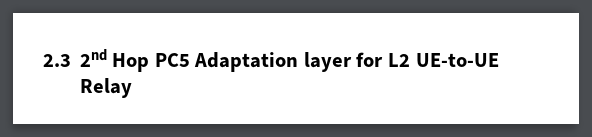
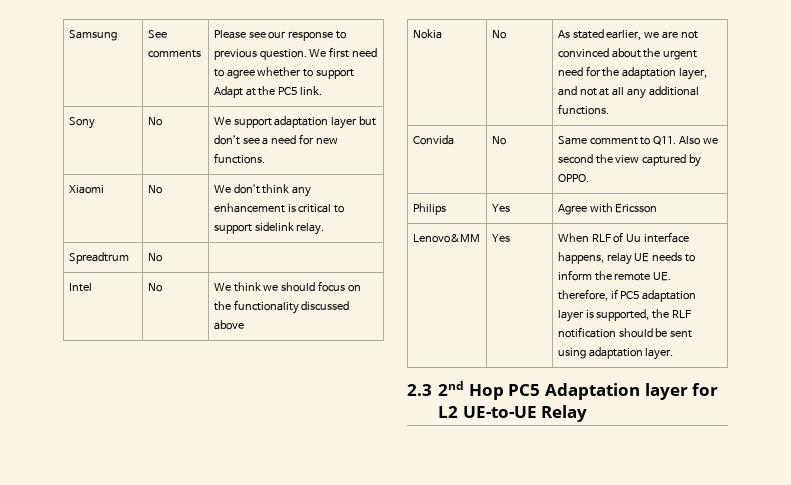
(43, 60) none -> [68,30,117,41] [147,30,167,39] [147,50,201,58] [213,30,347,41] [213,47,378,60] [213,67,355,79] [213,86,323,98] [68,117,95,129] [147,117,162,126] [213,116,377,129] [213,134,339,145] [213,153,265,164] [68,185,104,194] [147,185,162,194] [213,184,312,197] [213,203,345,213] [213,222,325,235] [68,252,129,264] [147,253,162,262] [68,283,92,292] [147,283,162,292] [213,281,362,292] [213,300,350,314] [213,320,244,330] [412,29,442,39] [491,30,506,39] [557,29,699,40] [557,48,698,60] [557,66,708,80] [557,86,700,99] [557,104,609,115] [412,135,454,145] [491,136,506,145] [557,136,719,145] [557,154,702,167] [557,174,589,182] [412,203,446,215] [491,204,510,212] [557,203,658,215] [412,234,480,243] [491,234,510,242] [557,232,690,243] [557,252,696,265] [557,270,672,281] [557,289,697,302] [557,309,692,322] [557,327,693,338] [557,347,674,360] Samsung | See comments | Please see our response to previous question. We first need to agree whether to support Adapt at the PC5 link. // Sony | No | We support adaptation layer but don’t see a need for new functions. // Xiaomi | No | We don’t think any enhancement is critical to support sidelink relay. // Spreadtrum | No | // Intel | No | We think we should focus on the functionality discussed above // Nokia | No | As stated earlier, we are not convinced about the urgent need for the adaptation layer, and not at all any additional functions. // Convida | No | Same comment to Q11. Also we second the view captured by OPPO. // Philips | Yes | Agree with Ericsson // Lenovo&MM | Yes | When RLF of Uu interface happens, relay UE needs to inform the remote UE. therefore, if PC5 adaptation layer is supported, the RLF notification should be sent using adaptation layer. //

